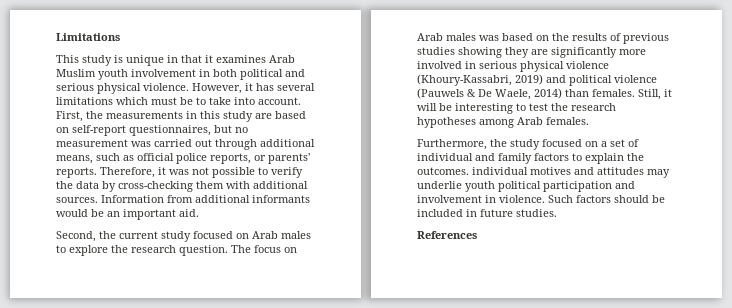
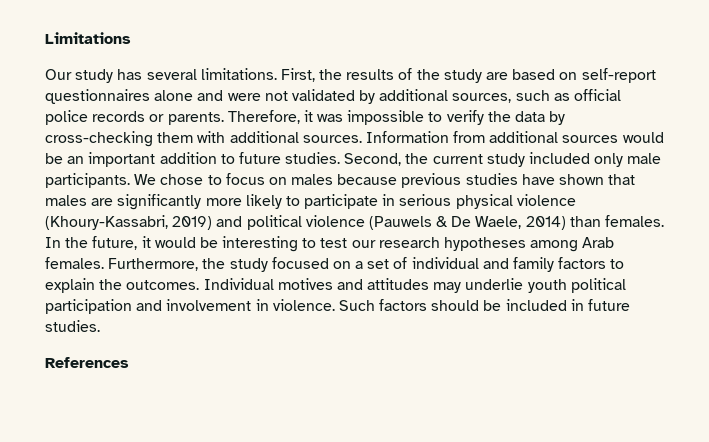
[56,55,295,66] [56,69,305,80] [56,83,315,94] [56,97,301,105] [56,111,220,122] This study is unique in that it examines Arab Muslim youth involvement in both political and serious physical violence. However, it has several limitations which must be to take into account. First, the measurements in this -> [45,68,440,83] Our study has several limitations. First, the results of the
[129,125,248,136] [56,139,315,150] [56,153,310,164] [56,167,97,178] questionnaires, but no measurement was carried out through additional means, such as official police reports, or parents' reports. -> [45,89,622,104] [45,110,224,125] questionnaires alone and were not validated by additional sources, such as official police records or parents.
[192,167,255,178] not possible -> [347,110,425,125] impossible
[252,195,310,203] informants -> [562,135,619,143] sources
[179,209,199,217] [56,231,311,242] [56,245,297,256] [417,33,669,44] [417,47,646,58] [417,61,462,69] aid. // Second, the current study focused on Arab males to explore the research question. The focus on Arab males was based on the results of previous studies showing they are significantly more involved -> [159,152,662,167] [45,173,636,188] [45,194,379,210] addition to future studies. Second, the current study included only male participants. We chose to focus on males because previous studies have shown that males are significantly more likely to participate
[638,89,672,100] [417,103,437,111] Still, it will -> [45,236,196,250] In the future, it would
[551,103,568,111] the -> [351,240,376,248] our
(589, 121) // -> (104, 263) none
[472,167,528,175] individual -> [203,278,274,290] Individual

